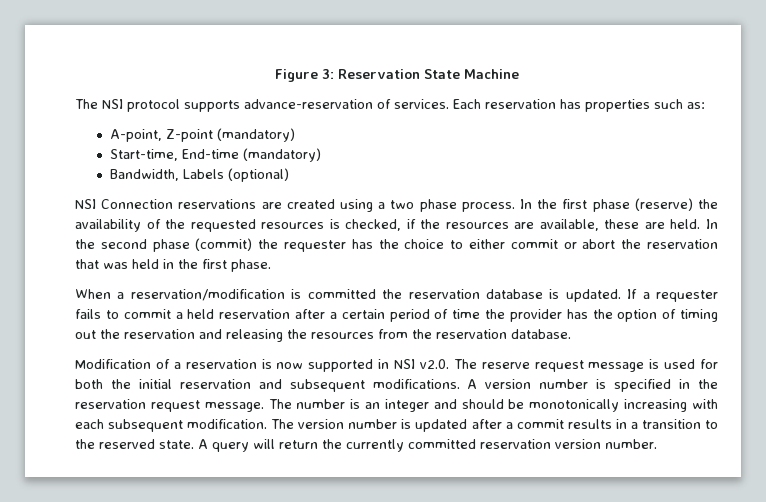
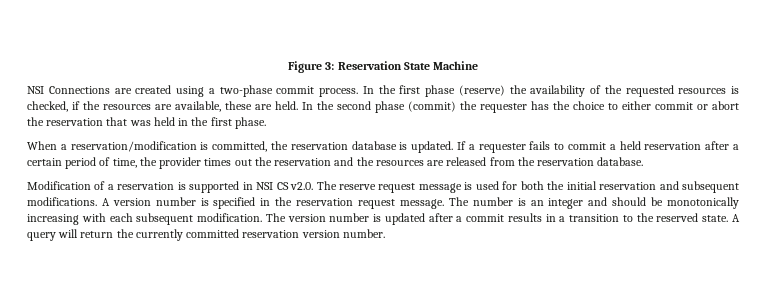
[75,99,705,112] [110,128,296,142] [110,148,322,162] [110,168,290,182] [75,199,257,209] The NSI protocol supports advance-reservation of services. Each reservation has properties such as: // A-point, Z-point (mandatory) // Start-time, End-time (mandatory) // Bandwidth, Labels (optional) // NSI Connection reservations -> [27,86,110,94] NSI Connections
[390,199,457,212] two phase -> [219,85,315,97] two-phase commit
[307,289,376,299] committed -> [212,141,268,152] committed,
[452,309,481,319] time -> [112,158,137,168] time,
[566,309,718,322] has the option of timing -> [204,158,232,166] times
[226,329,374,342] releasing the resources -> [356,157,487,166] the resources are released
[276,362,304,369] now -> (186, 186) none
(415, 364) none -> [276,182,289,190] CS

